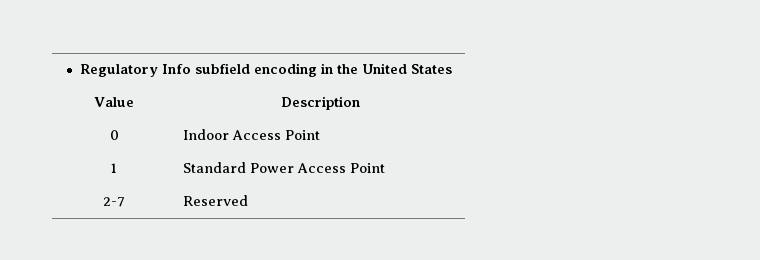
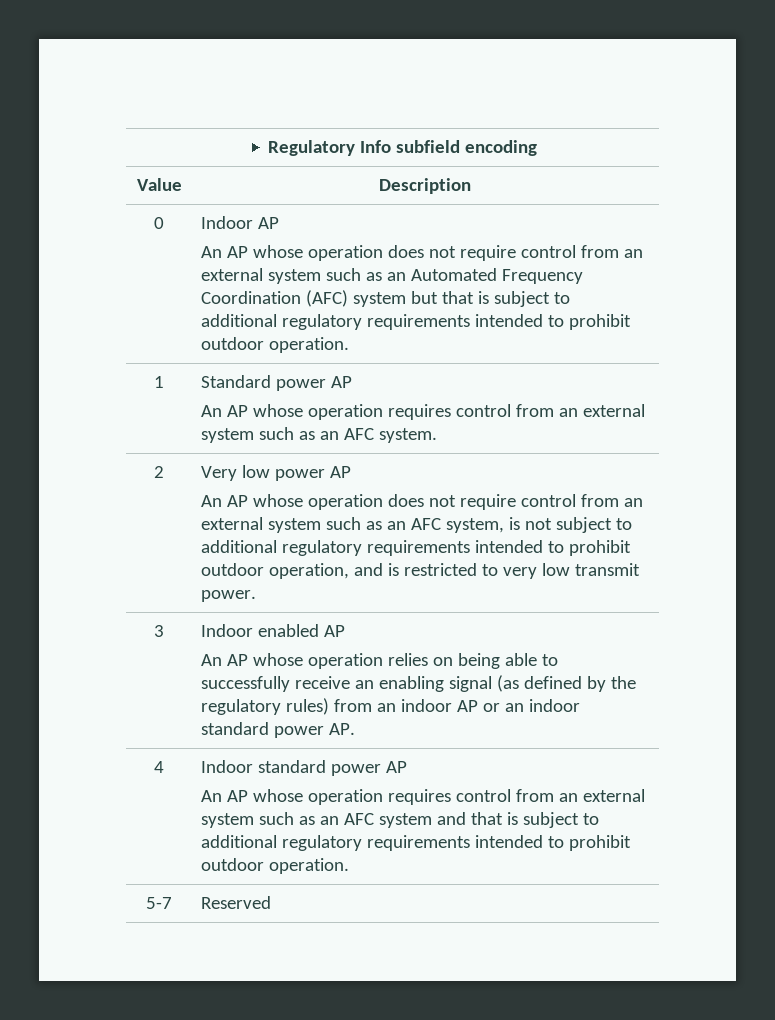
[321,63,453,74] in the United States -> (538, 148) none
[232,130,321,140] [111,163,117,173] [183,162,386,173] [103,197,125,207] Access Point // 1 | Standard Power Access Point // 2-7 -> [257,217,279,229] [200,245,643,261] [200,268,583,284] [200,290,570,307] [200,314,631,330] [200,337,349,353] [154,376,164,388] [200,375,352,391] [200,404,645,420] [200,427,437,443] [154,466,164,478] [200,465,351,481] [200,494,643,510] [200,517,632,533] [200,540,631,556] [200,563,640,579] [200,590,256,602] [154,625,164,637] [200,624,345,637] [200,653,558,669] [200,675,636,692] [200,698,580,715] [200,722,355,738] [154,761,164,773] [200,760,407,776] [200,789,645,805] [200,812,599,828] [200,835,631,851] [200,858,349,874] [146,897,172,909] AP // An AP whose operation does not require control from an external system such as an Automated Frequency Coordination (AFC) system but that is subject to additional regulatory requirements intended to prohibit outdoor operation. // 1 | Standard power AP // An AP whose operation requires control from an external system such as an AFC system. // 2 | Very low power AP // An AP whose operation does not require control from an external system such as an AFC system, is not subject to additional regulatory requirements intended to prohibit outdoor operation, and is restricted to very low transmit power. // 3 | Indoor enabled AP // An AP whose operation relies on being able to successfully receive an enabling signal (as defined by the regulatory rules) from an indoor AP or an indoor standard power AP. // 4 | Indoor standard power AP // An AP whose operation requires control from an external system such as an AFC system and that is subject to additional regulatory requirements intended to prohibit outdoor operation. // 5-7

